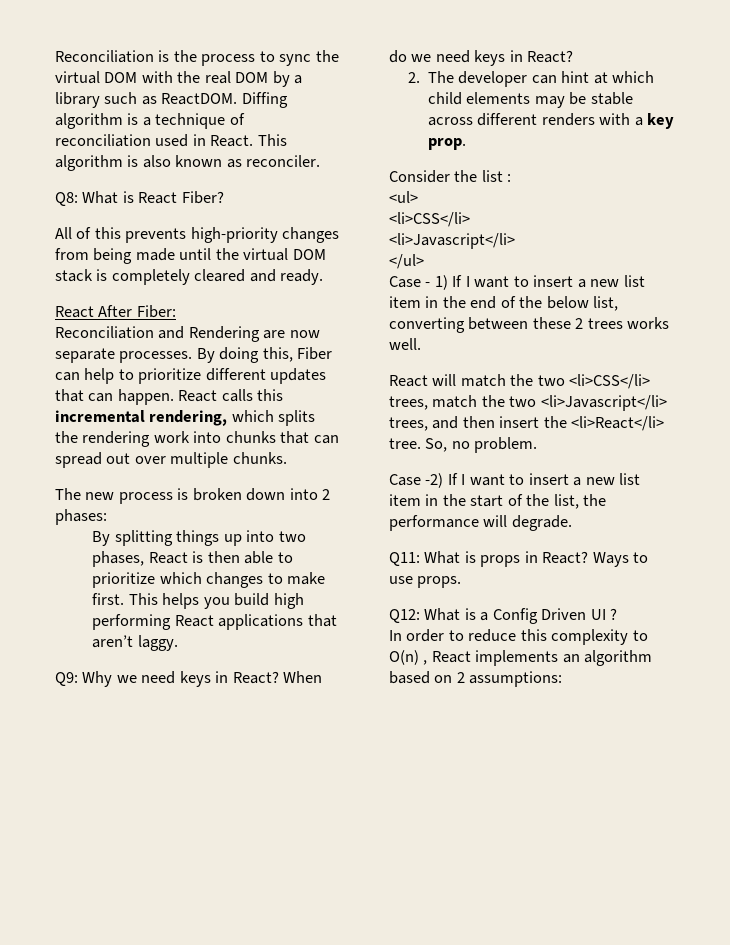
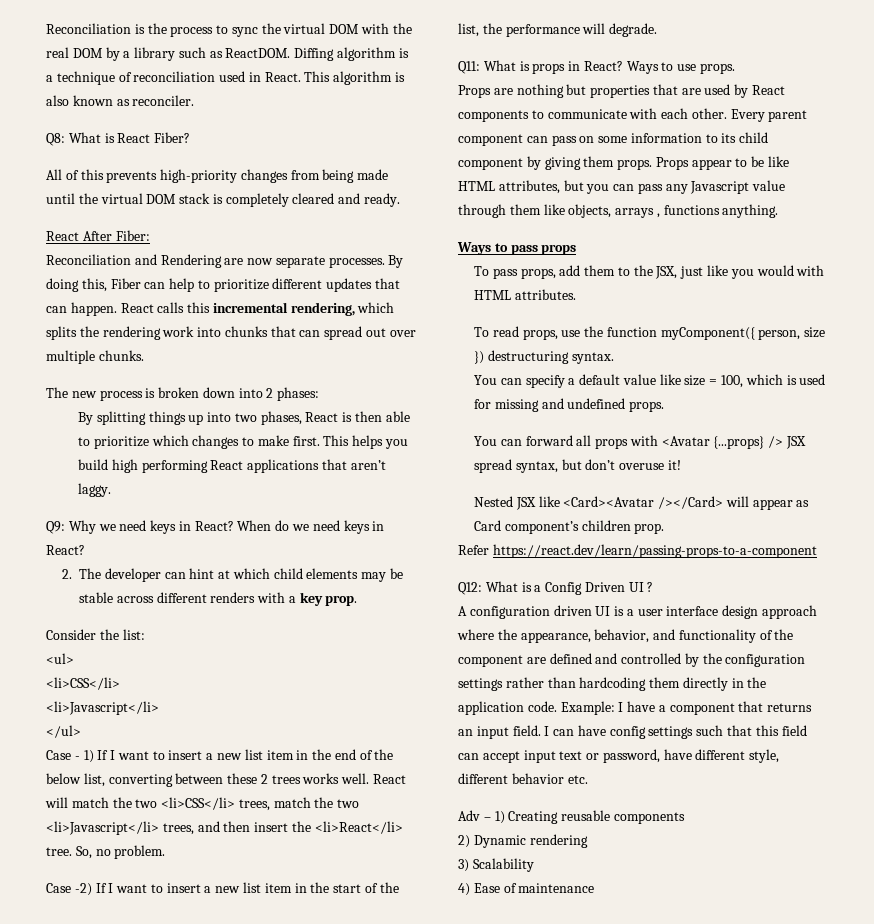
[481,170,512,182] list : -> [122,629,145,640] list:
(421, 344) // -> (370, 778) none
(462, 582) none -> [458,84,786,98] [458,108,808,122] [458,132,769,146] [458,156,790,170] [458,180,786,194] [458,204,779,218] [457,242,577,255] [473,265,825,279] [473,289,576,300] [473,326,826,340] [473,350,614,364] [473,374,826,388] [473,398,665,412] [473,435,807,449] [473,459,681,473] [473,496,810,510] [473,520,665,534] [458,544,817,558] // Props are nothing but properties that are used by React components to communicate with each other. Every parent component can pass on some information to its child component by giving them props. Props appear to be like HTML attributes, but you can pass any Javascript value through them like objects, arrays , functions anything. // Ways to pass props // To pass props, add them to the JSX, just like you would with HTML attributes. // To read props, use the function myComponent({ person, size }) destructuring syntax. // You can specify a default value like size = 100, which is used for missing and undefined props. // You can forward all props with <Avatar {...props} /> JSX spread syntax, but don’t overuse it! // Nested JSX like <Card><Avatar /></Card> will appear as Card component’s children prop. // Refer https://react.dev/learn/passing-props-to-a-component
[389,629,648,645] [389,650,653,666] [389,671,563,687] In order to reduce this complexity to O(n) , React implements an algorithm based on 2 assumptions: -> [458,605,818,619] [457,629,794,643] [458,653,806,667] [458,677,767,691] [458,701,813,715] [458,725,807,739] [458,749,780,763] [458,773,588,784] [458,810,685,824] [458,834,588,848] [458,858,534,872] [458,883,595,896] A configuration driven UI is a user interface design approach where the appearance, behavior, and functionality of the component are defined and controlled by the configuration settings rather than hardcoding them directly in the application code. Example: I have a component that returns an input field. I can have config settings such that this field can accept input text or password, have different style, different behavior etc. // Adv – 1) Creating reusable components // 2) Dynamic rendering // 3) Scalability // 4) Ease of maintenance

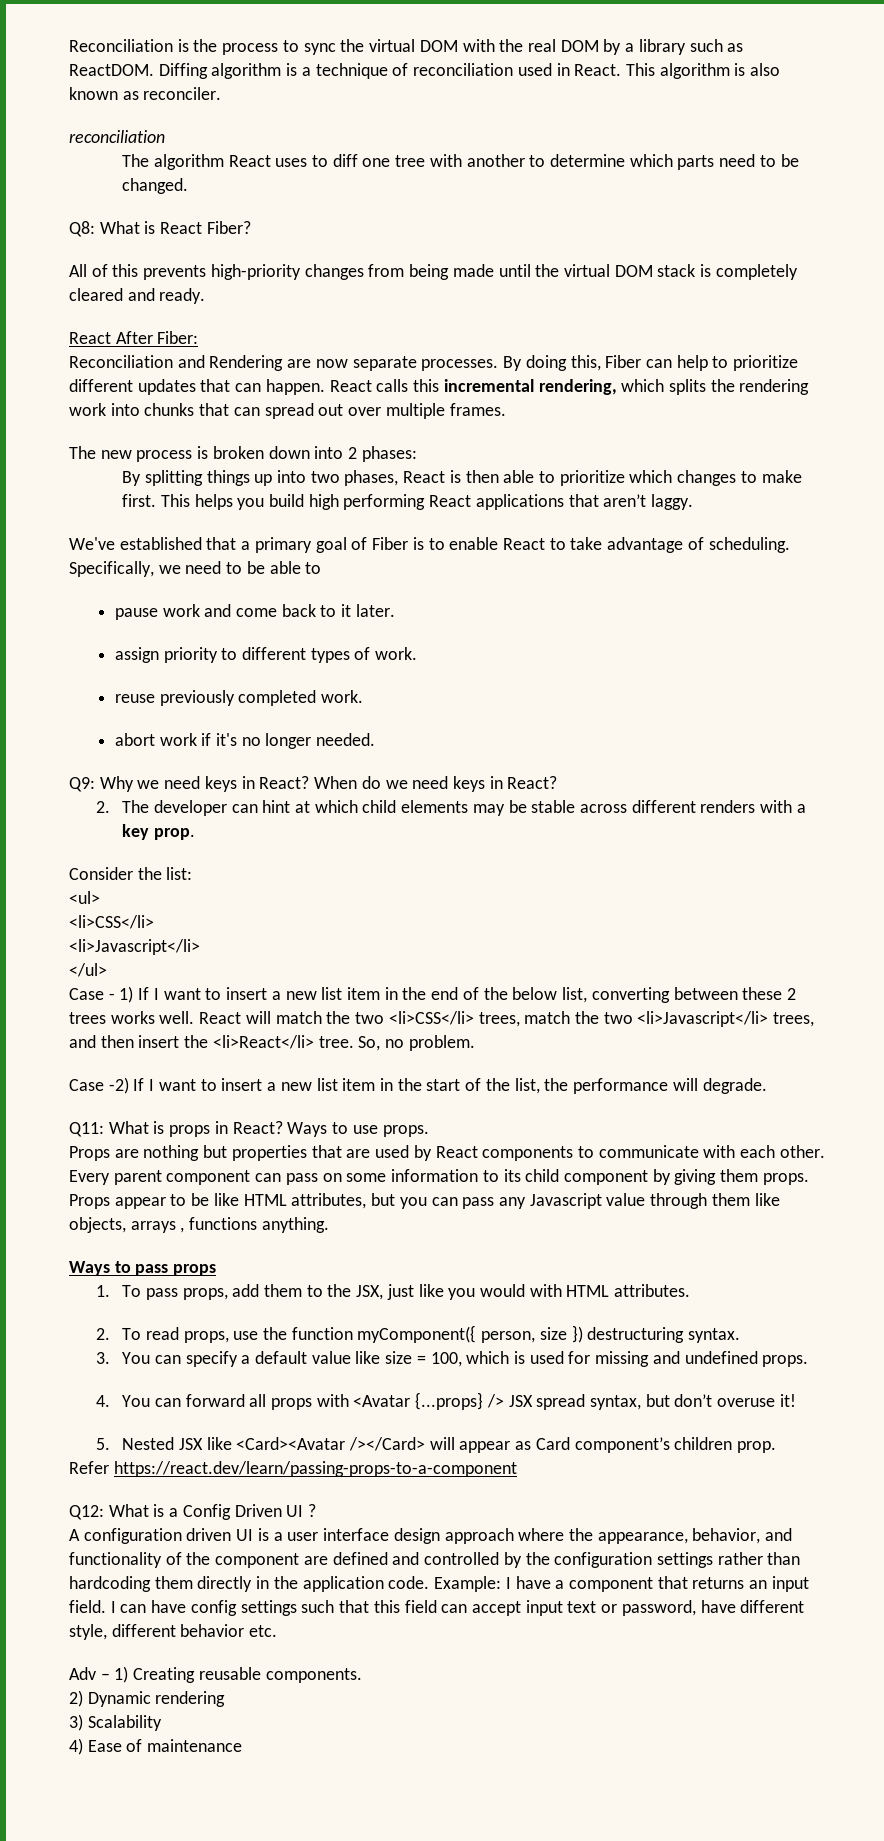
(195, 100) none -> [69,130,165,143] [122,154,799,170] [122,178,189,194] // reconciliation // The algorithm React uses to diff one tree with another to determine which parts need to be changed.
[98,350,144,361] chunks. -> [449,403,506,416] frames.
(111, 490) none -> [69,537,790,553] [69,561,322,577] [114,604,395,620] [114,647,418,663] [114,690,363,706] [114,733,376,749] // We've established that a primary goal of Fiber is to enable React to take advantage of scheduling. Specifically, we need to be able to // pause work and come back to it later. // assign priority to different types of work. // reuse previously completed work. // abort work if it's no longer needed.
(577, 249) none -> [95,1285,110,1297] 1.
(576, 294) none -> [95,1328,110,1340] 2.
(614, 358) none -> [95,1352,110,1364] 3.
(665, 406) none -> [95,1395,110,1407] 4.
(681, 465) none -> [95,1438,110,1450] 5.
[613,812,685,824] components -> [265,1668,362,1683] components.

